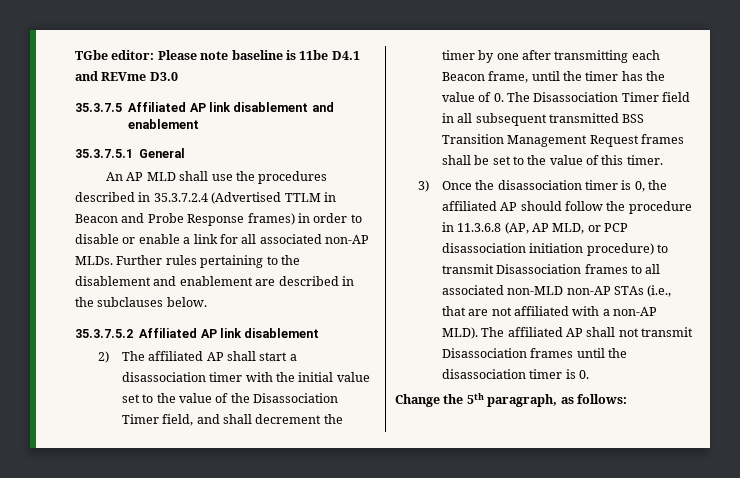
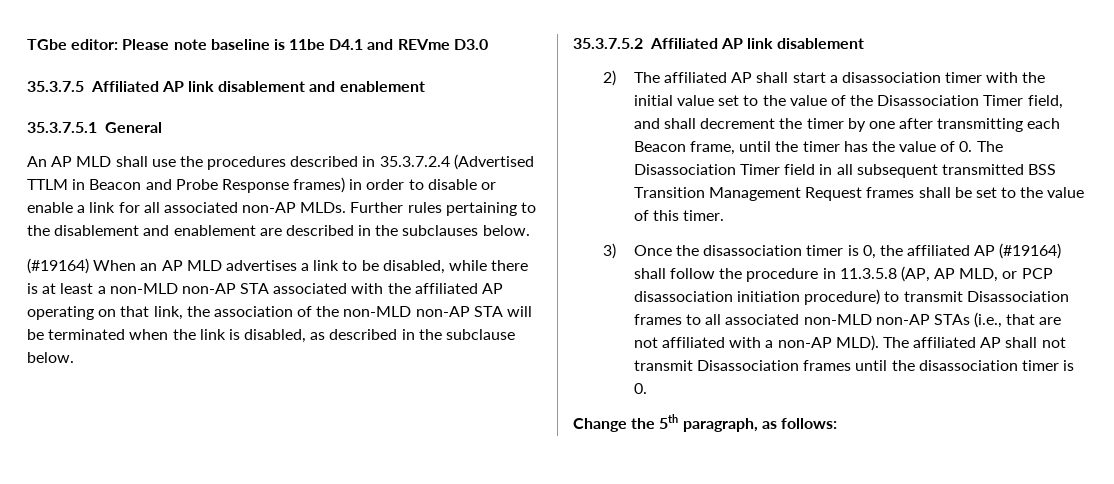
(207, 302) none -> [27,258,529,274] [27,283,504,294] [27,306,533,320] [27,329,516,343] [27,352,74,363] // (#19164) When an AP MLD advertises a link to be disabled, while there is at least a non-MLD non-AP STA associated with the affiliated AP operating on that link, the association of the non-MLD non-AP STA will be terminated when the link is disabled, as described in the subclause below.
[520,201,562,211] should -> [999,243,1062,259] [633,268,666,279] (#19164) shall
[457,223,502,232] 11.3.6.8 -> [839,268,897,279] 11.3.5.8

